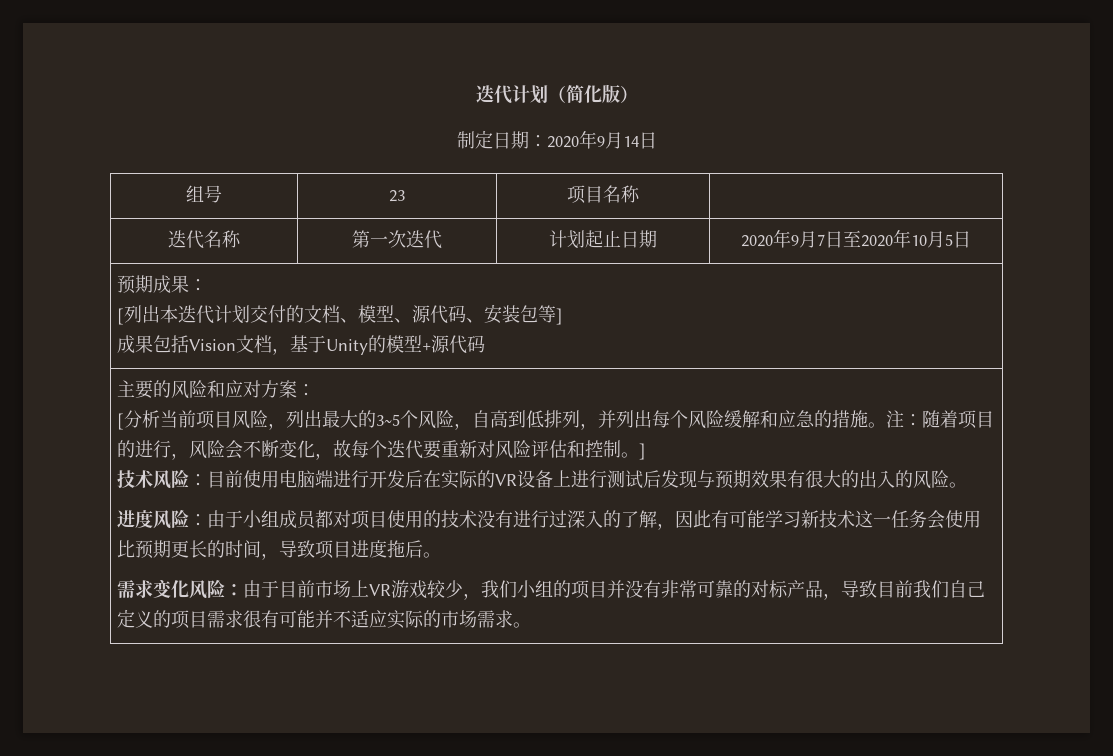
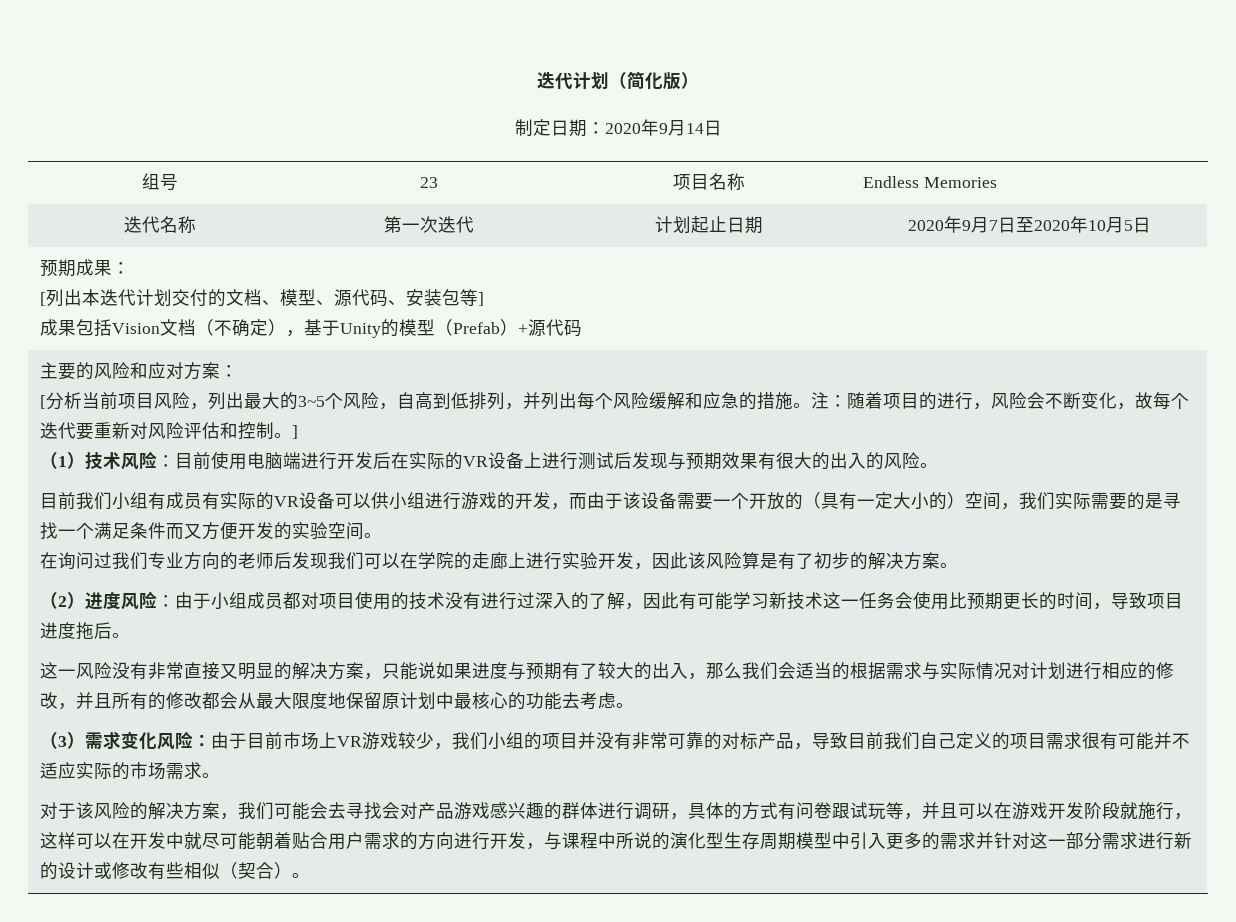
(640, 194) none -> [863,176,997,188] Endless Memories
(273, 344) none -> [196,319,287,337] （不确定）
(423, 343) none -> [435,319,519,336] （Prefab）
(647, 451) none -> [40,452,86,469] （1）
(968, 485) none -> [40,492,1182,510] [40,522,383,540] [40,552,959,570] [40,592,86,609] 目前我们小组有成员有实际的VR设备可以供小组进行游戏的开发，而由于该设备需要一个开放的（具有一定大小的）空间，我们实际需要的是寻找一个满足条件而又方便开发的实验空间。 // 在询问过我们专业方向的老师后发现我们可以在学院的走廊上进行实验开发，因此该风险算是有了初步的解决方案。 // （2）
(442, 555) none -> [40,662,1175,680] [40,692,635,710] [40,732,86,749] 这一风险没有非常直接又明显的解决方案，只能说如果进度与预期有了较大的出入，那么我们会适当的根据需求与实际情况对计划进行相应的修改，并且所有的修改都会从最大限度地保留原计划中最核心的功能去考虑。 // （3）
(532, 625) none -> [40,802,1193,820] [40,832,1193,850] [40,862,311,880] // 对于该风险的解决方案，我们可能会去寻找会对产品游戏感兴趣的群体进行调研，具体的方式有问卷跟试玩等，并且可以在游戏开发阶段就施行，这样可以在开发中就尽可能朝着贴合用户需求的方向进行开发，与课程中所说的演化型生存周期模型中引入更多的需求并针对这一部分需求进行新的设计或修改有些相似（契合）。

